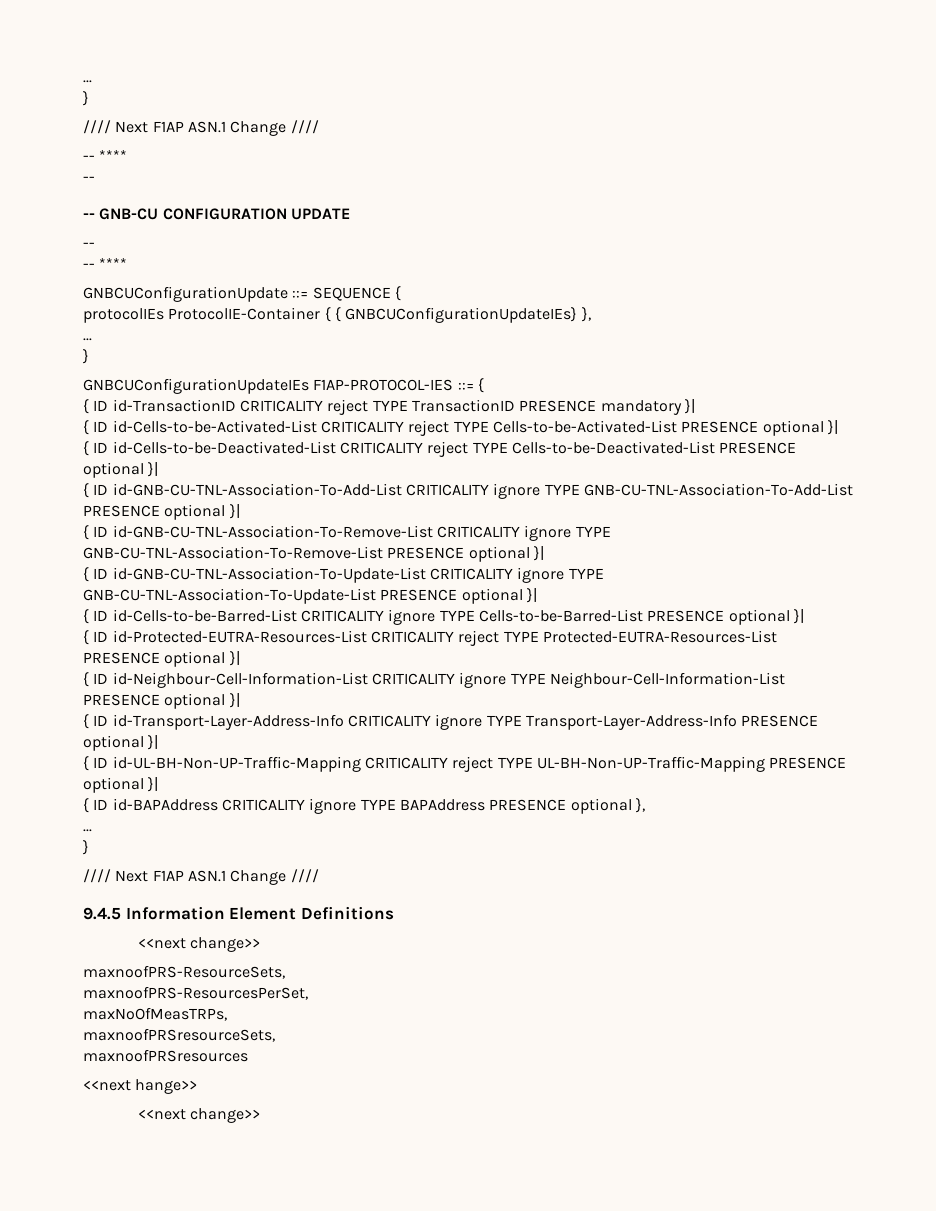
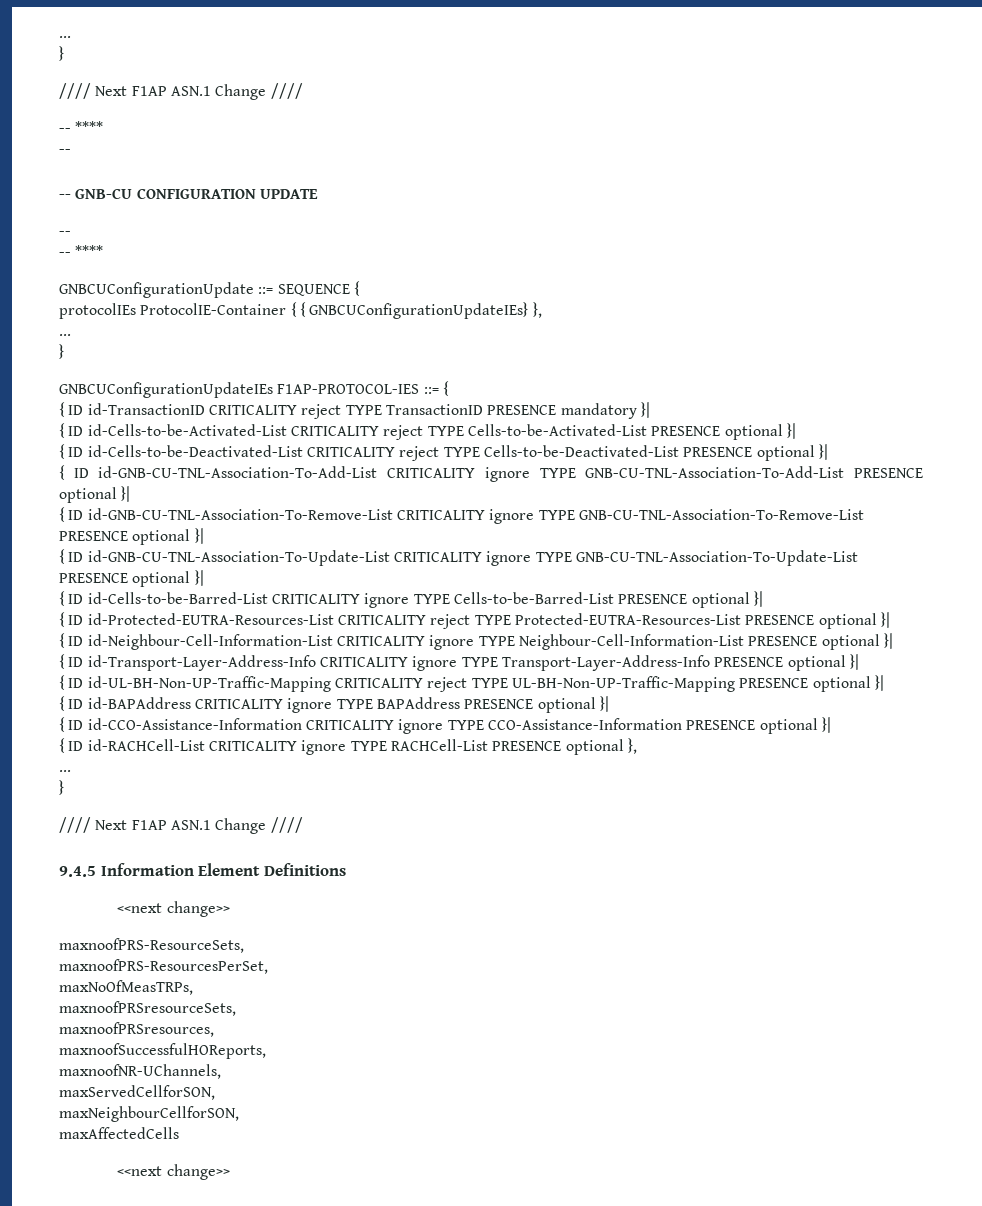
(632, 806) none -> [599,696,609,712] [59,717,831,734] [59,738,624,755] }| // { ID id-CCO-Assistance-Information CRITICALITY ignore TYPE CCO-Assistance-Information PRESENCE optional }| // { ID id-RACHCell-List CRITICALITY ignore TYPE RACHCell-List PRESENCE optional
[83,1049,248,1062] [83,1079,198,1094] maxnoofPRSresources // <<next hange>> -> [59,1022,214,1037] [59,1043,266,1059] [59,1064,221,1079] [59,1085,215,1100] [59,1106,239,1122] [59,1127,179,1139] maxnoofPRSresources, // maxnoofSuccessfulHOReports, // maxnoofNR-UChannels, // maxServedCellforSON, // maxNeighbourCellforSON, // maxAffectedCells

